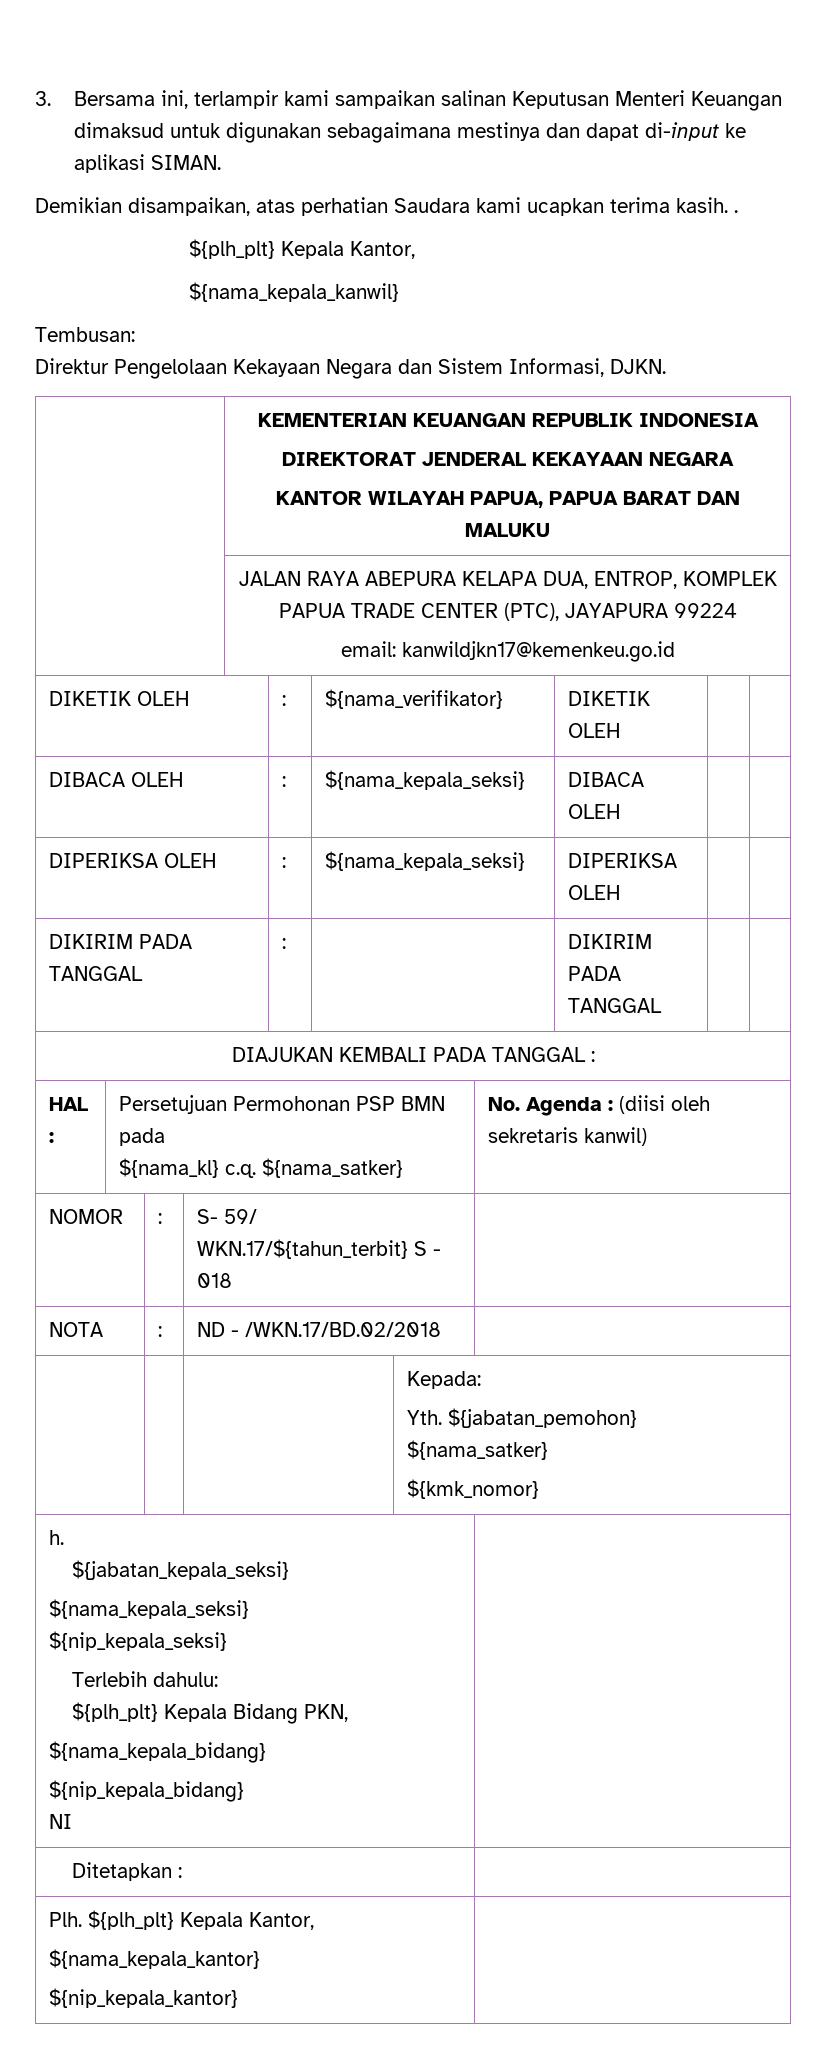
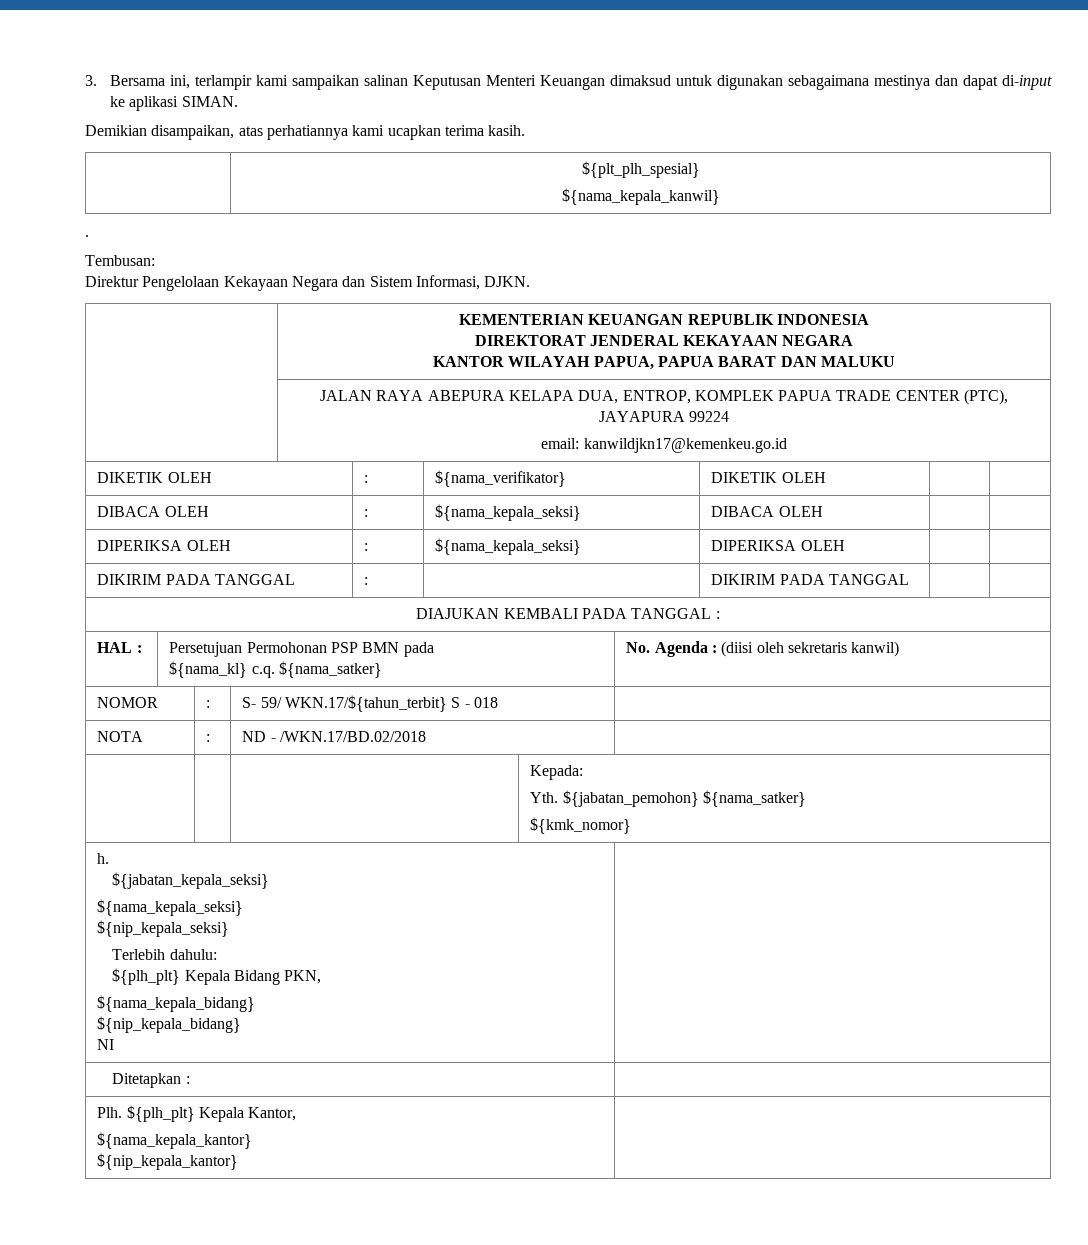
[301,197,470,216] perhatian Saudara -> [266,125,348,140] perhatiannya
(728, 205) none -> [581,161,700,178] [561,188,720,205] // | ${plt_plh_spesial} // ${nama_kepala_kanwil} //
[189,239,416,259] [189,282,400,302] // ${plh_plt} Kepala Kantor, // ${nama_kepala_kanwil} -> (89, 236) none

